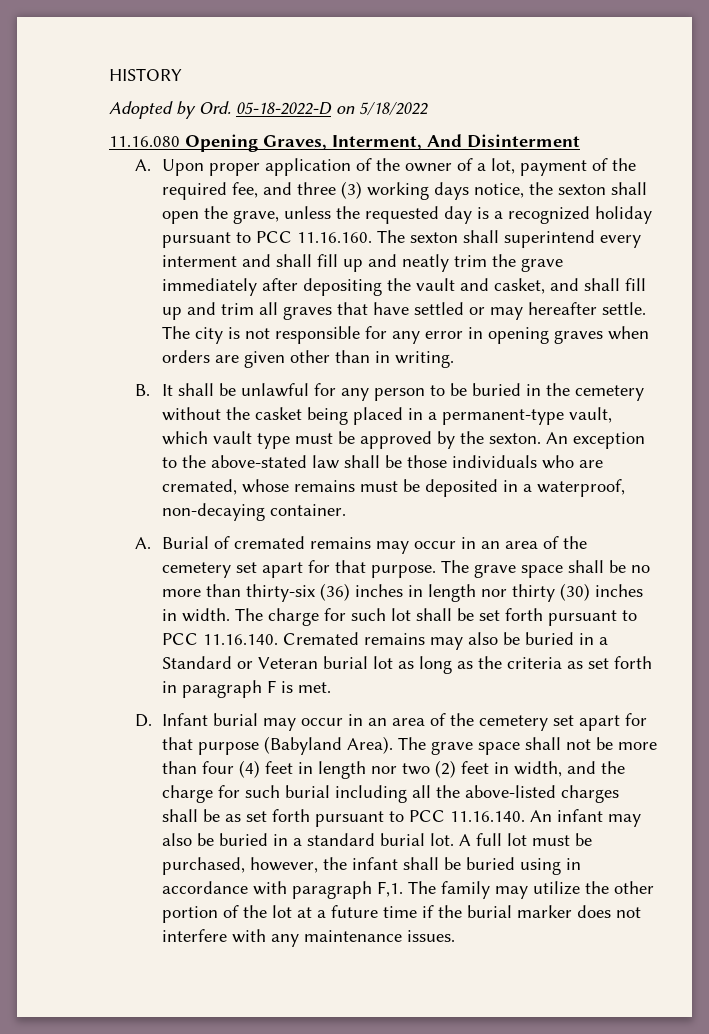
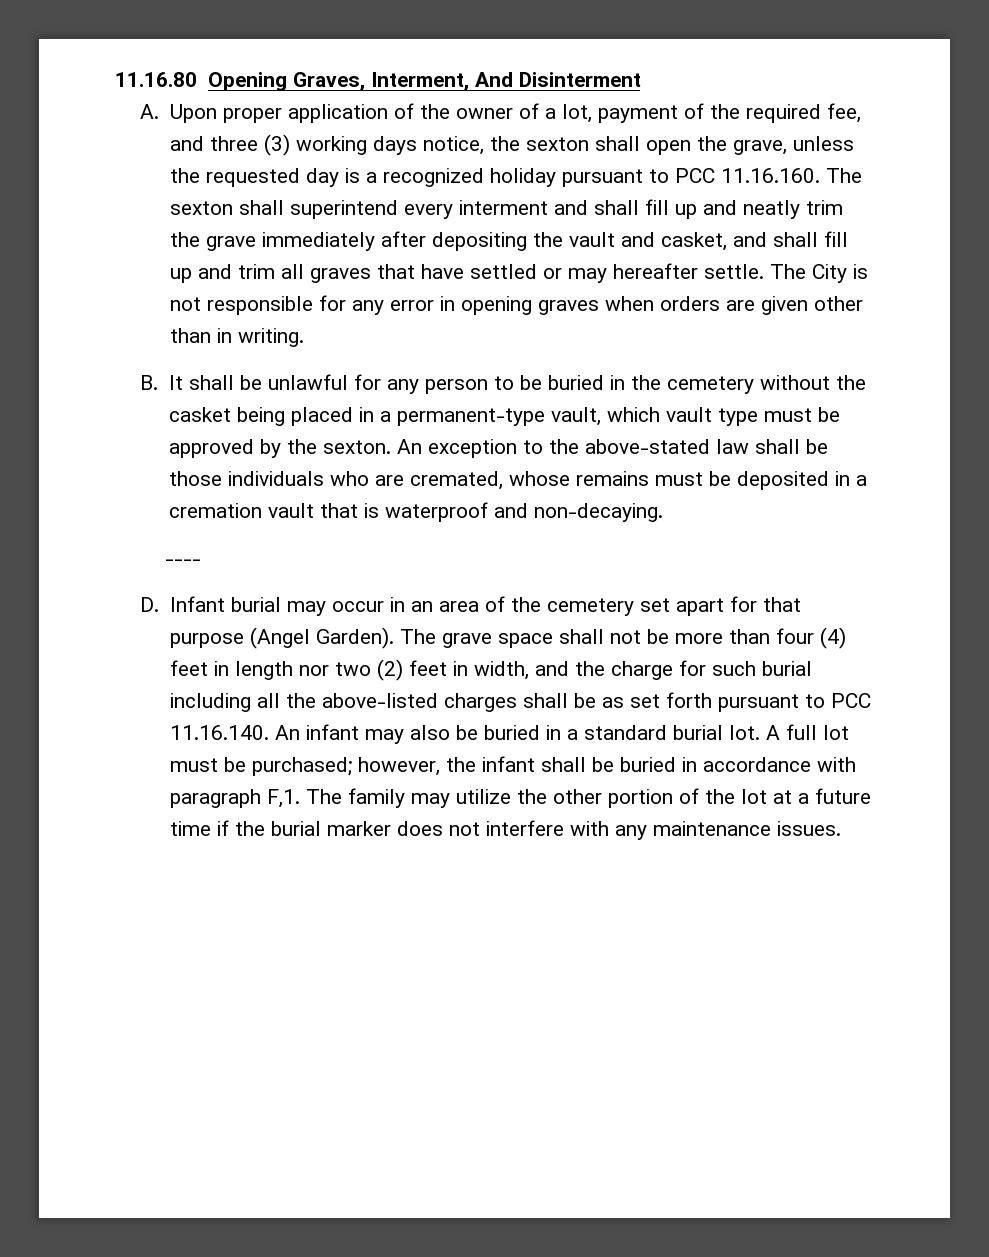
[109,68,182,81] [109,101,428,119] [109,136,180,147] HISTORY // Adopted by Ord. 05-18-2022-D on 5/18/2022 // 11.16.080 -> [115,72,197,87] 11.16.80
[194,327,223,344] city -> [811,264,847,283] City
[536,479,625,497] [161,503,346,521] [135,536,587,554] [161,560,650,578] [161,583,643,602] [161,608,637,626] [161,632,608,650] [161,656,652,674] [161,680,331,698] waterproof, non-decaying container. // A. Burial of cremated remains may occur in an area of the cemetery set apart for that purpose. The grave space shall be no more than thirty-six (36) inches in length nor thirty (30) inches in width. The charge for such lot shall be set forth pursuant to PCC 11.16.140. Cremated remains may also be buried in a Standard or Veteran burial lot as long as the criteria as set forth in paragraph F is met. -> [168,502,663,522] [165,559,202,565] cremation vault that is waterproof and non-decaying. // ----
[263,736,393,755] (Babyland Area). -> [249,627,394,649] (Angel Garden).
[161,857,245,875] purchased, -> [251,757,352,776] purchased;
[519,858,561,875] using -> (676, 764) none

